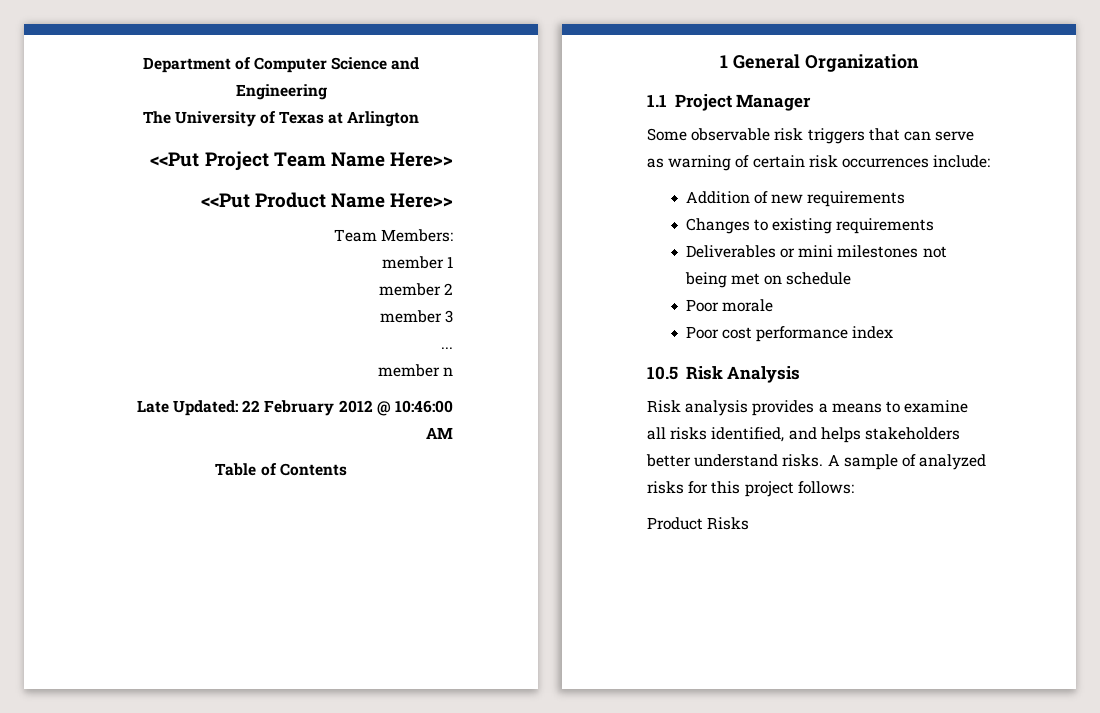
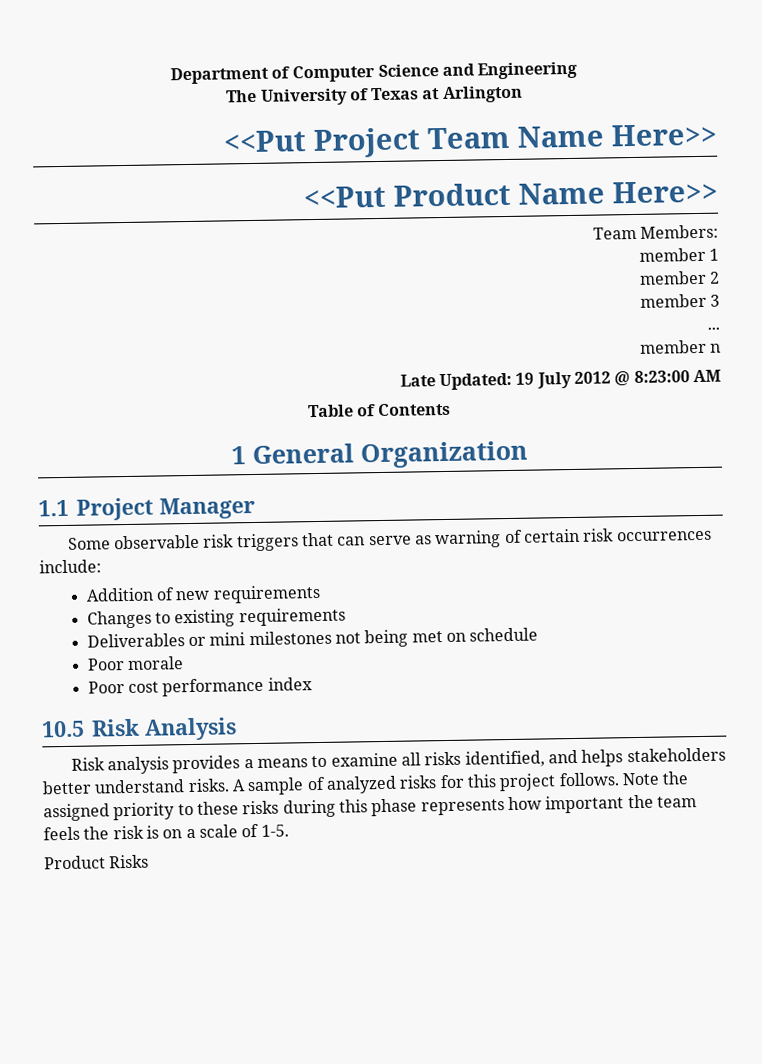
[242,400,335,416] 22 February -> [515,371,572,389] 19 July
[395,400,453,413] 10:46:00 -> [633,370,690,384] 8:23:00
[797,481,854,494] follows: -> [558,771,689,787] [43,794,697,822] [43,823,289,841] follows. Note the assigned priority to these risks during this phase represents how important the team feels the risk is on a scale of 1-5.

